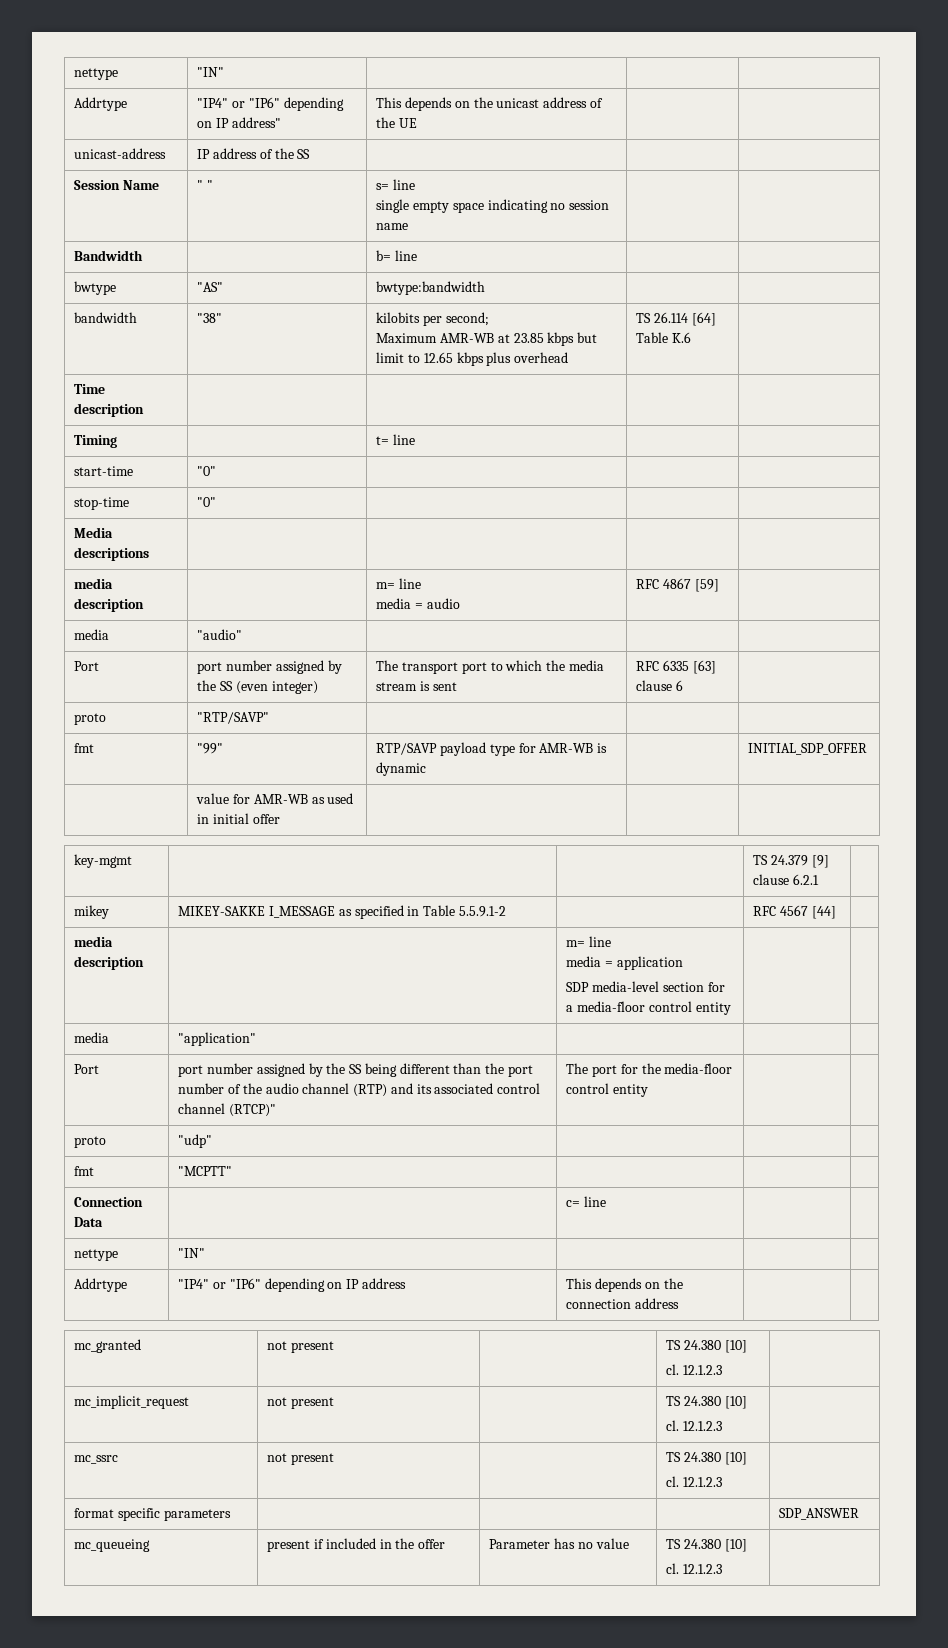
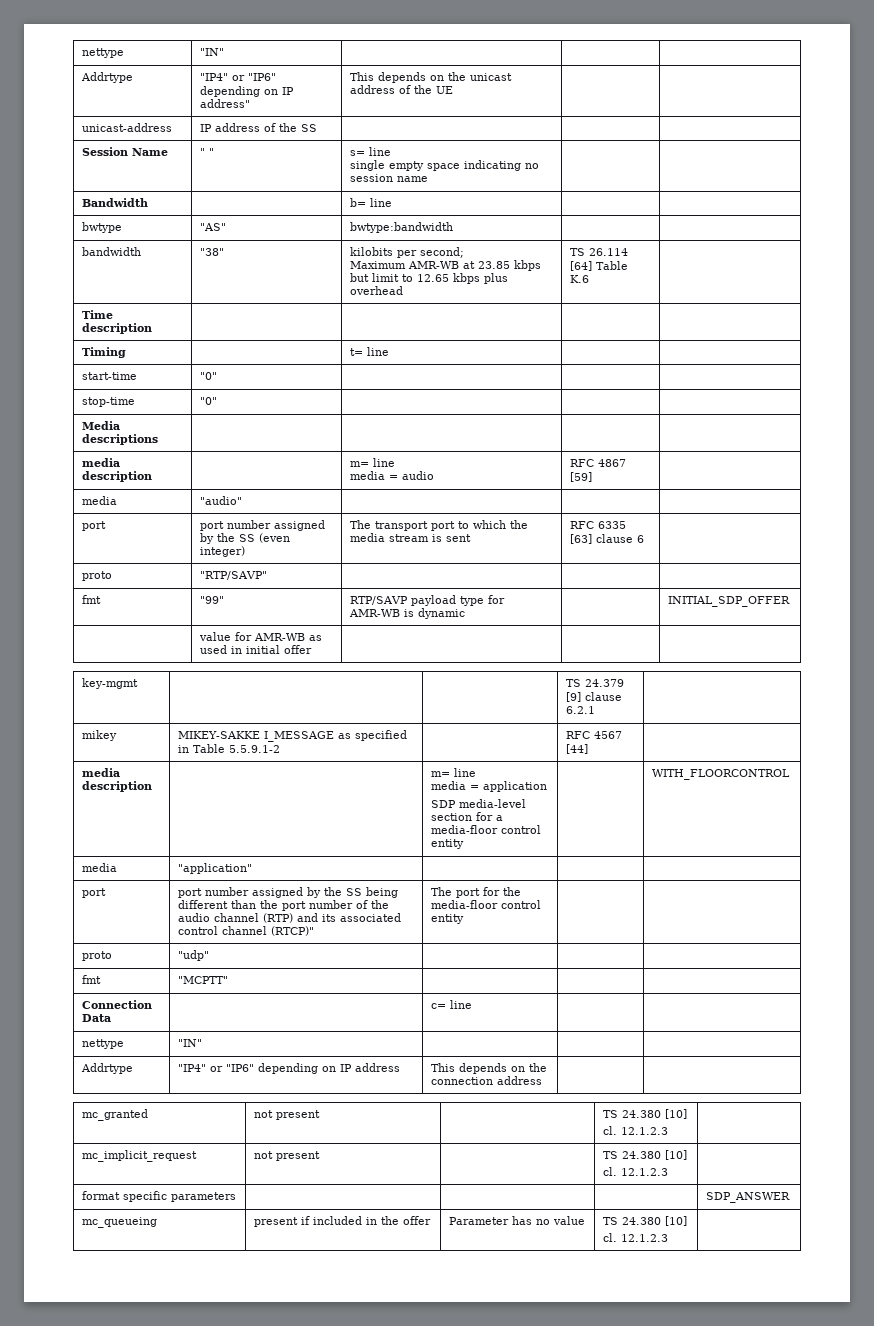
[74,661,100,671] Port -> [82,521,107,531] port
(731, 1008) none -> [652,769,791,780] WITH_FLOORCONTROL
[74,1064,100,1074] Port -> [82,888,107,898] port
[74,1455,119,1464] [267,1453,335,1465] [666,1452,747,1465] [666,1476,723,1487] // mc_ssrc | not present | | TS 24.380 [10] // cl. 12.1.2.3 | -> (669, 1172) none

